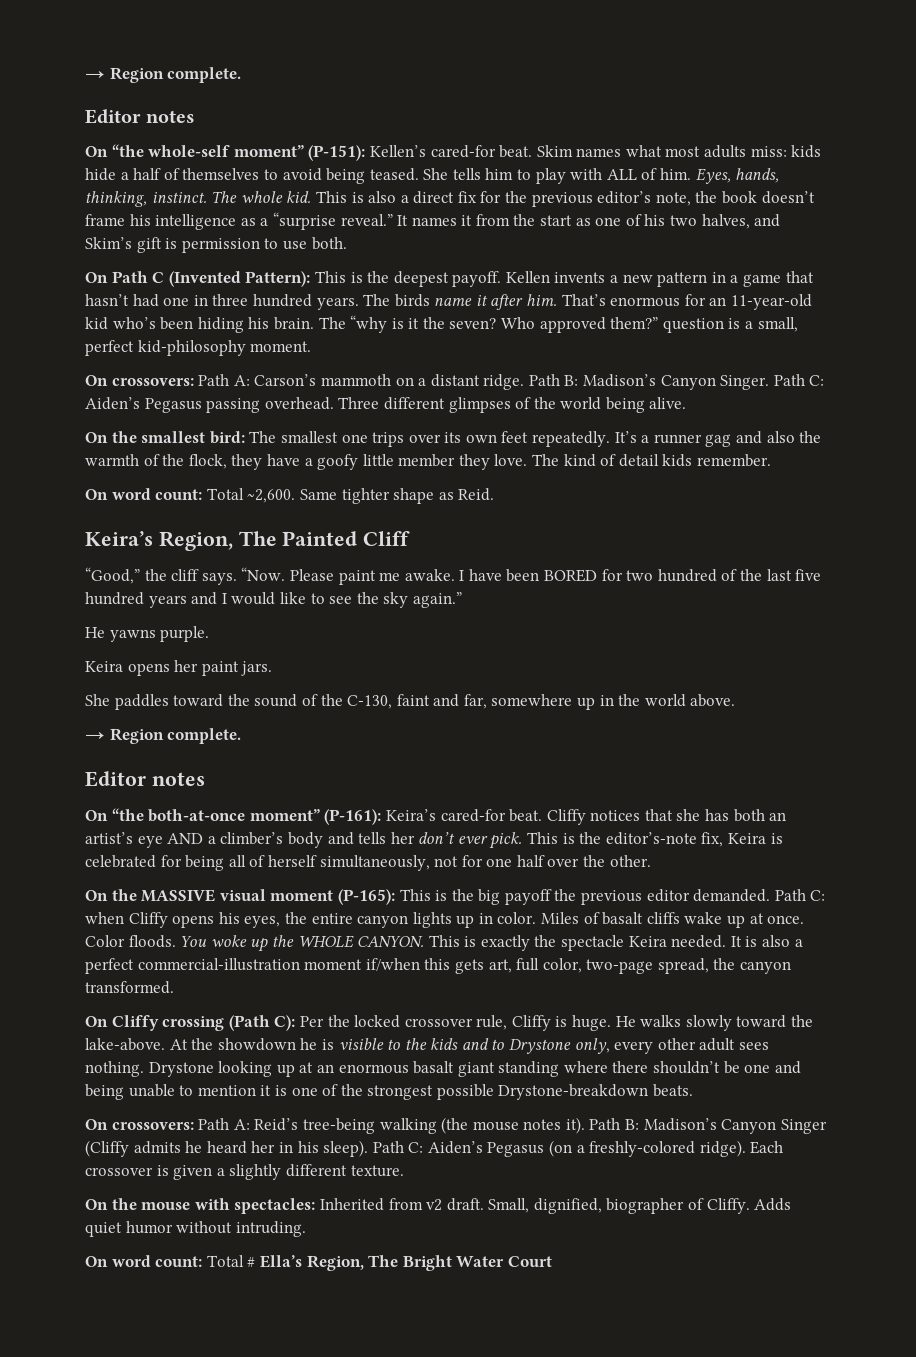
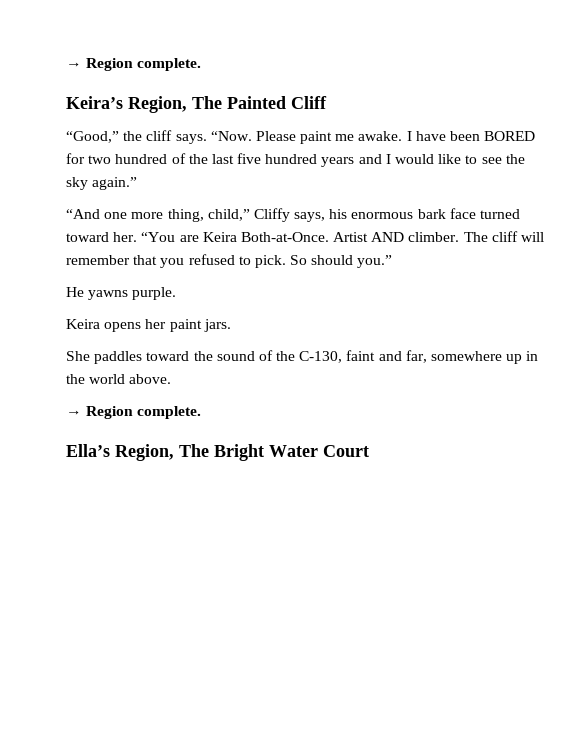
[85,67,242,83] [85,109,196,124] [85,144,822,161] [85,168,780,184] [85,191,815,207] [85,212,781,230] [85,237,347,253] [85,271,814,287] [85,294,813,310] [85,315,798,333] [85,340,312,356] [85,374,825,390] [85,397,687,413] [85,431,822,447] [85,454,772,470] [85,488,495,504] → Region complete. // Editor notes // On “the whole-self moment” (P-151): Kellen’s cared-for beat. Skim names what most adults miss: kids hide a half of themselves to avoid being teased. She tells him to play with ALL of him. Eyes, hands, thinking, instinct. The whole kid. This is also a direct fix for the previous editor’s note, the book doesn’t frame his intelligence as a “surprise reveal.” It names it from the start as one of his two halves, and Skim’s gift is permission to use both. // On Path C (Invented Pattern): This is the deepest payoff. Kellen invents a new pattern in a game that hasn’t had one in three hundred years. The birds name it after him. That’s enormous for an 11-year-old kid who’s been hiding his brain. The “why is it the seven? Who approved them?” question is a small, perfect kid-philosophy moment. // On crossovers: Path A: Carson’s mammoth on a distant ridge. Path B: Madison’s Canyon Singer. Path C: Aiden’s Pegasus passing overhead. Three different glimpses of the world being alive. // On the smallest bird: The smallest one trips over its own feet repeatedly. It’s a runner gag and also the warmth of the flock, they have a goofy little member they love. The kind of detail kids remember. // On word count: Total ~2,600. Same tighter shape as Reid. -> [66,58,202,71] → Region complete.
(462, 600) none -> [66,208,521,222] [66,231,545,242] [66,254,393,268] // “And one more thing, child,” Cliffy says, his enormous bark face turned toward her. “You are Keira Both-at-Once. Artist AND climber. The cliff will remember that you refused to pick. So should you.”
[85,771,205,787] [85,808,787,825] [85,832,783,849] [85,855,651,871] [85,889,826,905] [85,912,805,928] [85,935,803,952] [85,958,792,974] [85,981,174,994] [85,1015,814,1031] [85,1038,770,1054] [85,1061,801,1077] [85,1084,694,1100] [85,1117,827,1134] [85,1140,784,1157] [85,1164,404,1180] [85,1198,792,1214] [85,1221,306,1237] [85,1255,256,1267] Editor notes // On “the both-at-once moment” (P-161): Keira’s cared-for beat. Cliffy notices that she has both an artist’s eye AND a climber’s body and tells her don’t ever pick. This is the editor’s-note fix, Keira is celebrated for being all of herself simultaneously, not for one half over the other. // On the MASSIVE visual moment (P-165): This is the big payoff the previous editor demanded. Path C: when Cliffy opens his eyes, the entire canyon lights up in color. Miles of basalt cliffs wake up at once. Color floods. You woke up the WHOLE CANYON. This is exactly the spectacle Keira needed. It is also a perfect commercial-illustration moment if/when this gets art, full color, two-page spread, the canyon transformed. // On Cliffy crossing (Path C): Per the locked crossover rule, Cliffy is huge. He walks slowly toward the lake-above. At the showdown he is visible to the kids and to Drystone only, every other adult sees nothing. Drystone looking up at an enormous basalt giant standing where there shouldn’t be one and being unable to mention it is one of the strongest possible Drystone-breakdown beats. // On crossovers: Path A: Reid’s tree-being walking (the mouse notes it). Path B: Madison’s Canyon Singer (Cliffy admits he heard her in his sleep). Path C: Aiden’s Pegasus (on a freshly-colored ridge). Each crossover is given a slightly different texture. // On the mouse with spectacles: Inherited from v2 draft. Small, dignified, biographer of Cliffy. Adds quiet humor without intruding. // On word count: Total # -> (202, 412) none

